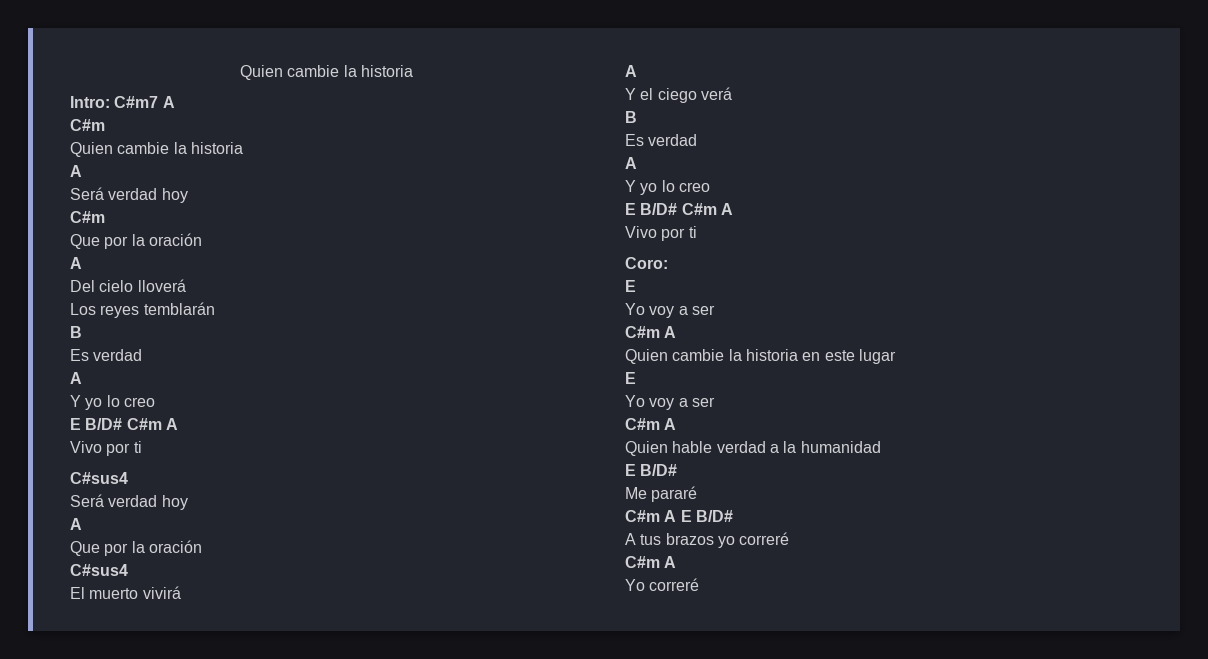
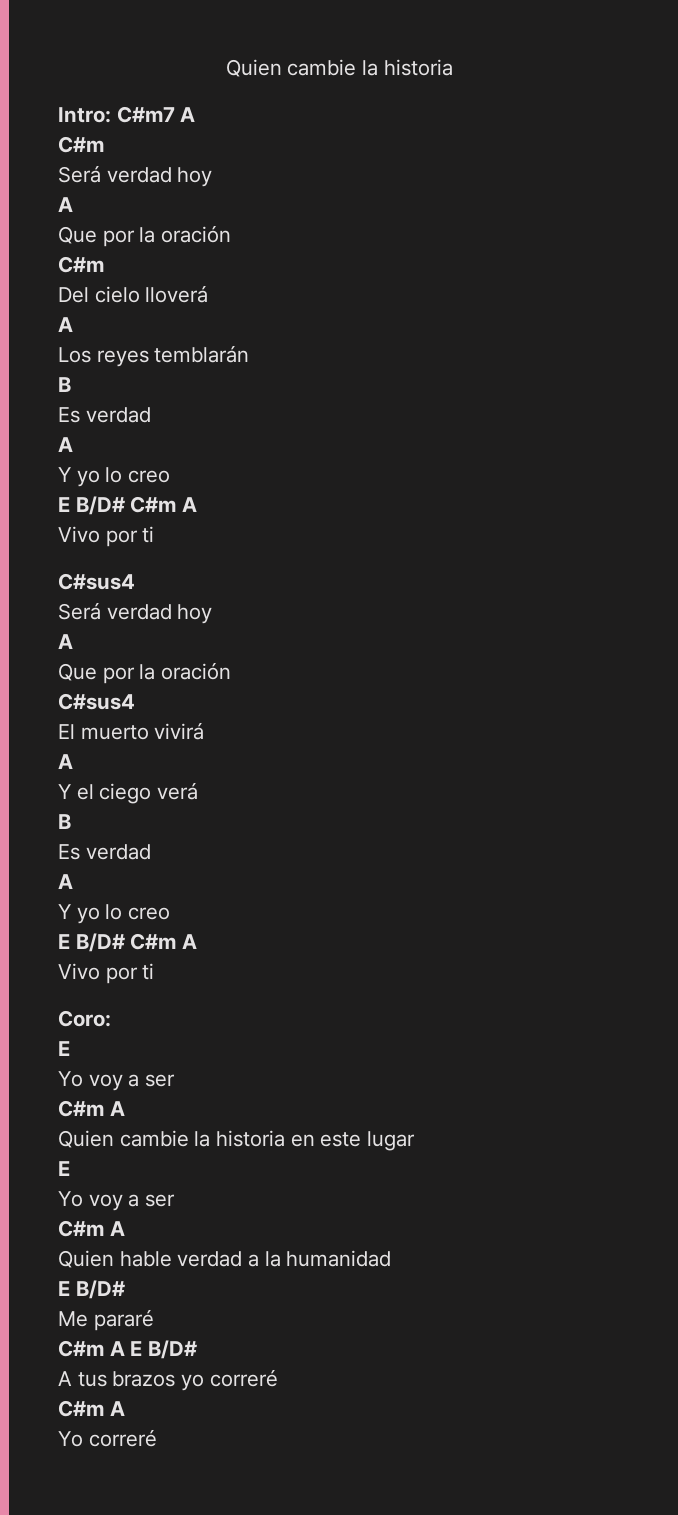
[70,142,243,157] [70,165,82,177] [70,187,188,203] [70,211,105,223] [70,233,202,249] [70,257,82,269] // Quien cambie la historia // A // Será verdad hoy // C#m // Que por la oración // A -> [58,165,213,187] [58,197,73,212] [58,225,232,247] [58,256,104,273] // Será verdad hoy // A // Que por la oración // C#m
(186, 285) none -> [58,317,73,332] // A

